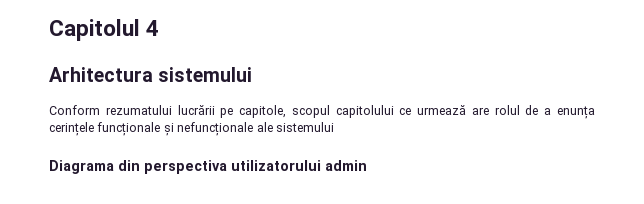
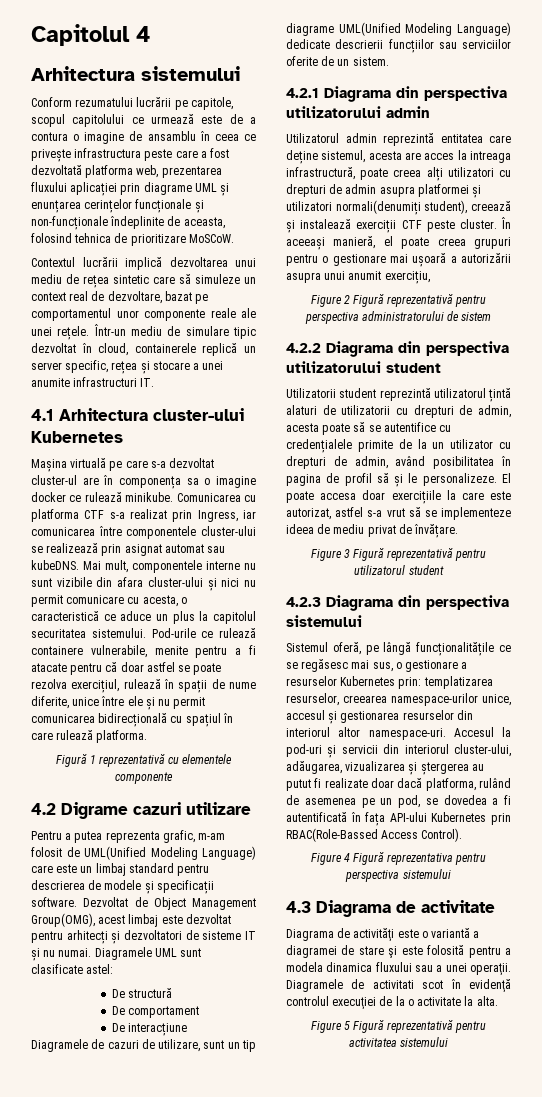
[471,105,595,119] [49,122,334,136] are rolul de a enunța cerințele funcționale și nefuncționale ale sistemului // -> [201,114,256,124] [31,131,256,144] [31,148,230,162] [31,165,222,178] [31,182,230,196] [31,199,204,213] [31,216,225,230] [31,233,234,246] [31,257,256,270] [31,274,256,288] [31,291,209,304] [31,308,256,321] [31,324,256,340] [31,343,256,356] [31,360,224,374] [31,377,155,387] [31,408,244,421] [31,431,123,443] [31,458,215,472] [31,475,256,489] [31,492,256,502] [31,509,256,522] [31,526,256,539] [31,543,226,556] [31,560,256,573] [31,577,256,591] [31,595,187,607] [31,611,256,624] [31,628,256,638] [31,645,256,658] [31,662,222,675] [31,679,257,693] [31,696,206,710] [31,713,233,727] [31,730,148,743] [55,754,233,767] [115,772,173,784] [31,802,251,819] [31,830,226,843] [31,846,256,860] [31,863,210,876] [31,880,214,894] [31,897,256,910] [31,913,231,927] [31,930,256,944] [31,947,202,961] [31,964,114,974] [111,988,172,998] [111,1006,199,1018] [111,1023,187,1036] [31,1039,256,1052] [286,22,511,36] [286,39,511,53] [286,56,389,66] [286,88,319,98] este de a contura o imagine de ansamblu în ceea ce privește infrastructura peste care a fost dezvoltată platforma web, prezentarea fluxului aplicației prin diagrame UML și enunțarea cerințelor funcționale și non-funcționale îndeplinite de aceasta, folosind tehnica de prioritizare MoSCoW. // Contextul lucrării implică dezvoltarea unui mediu de rețea sintetic care să simuleze un context real de dezvoltare, bazat pe comportamentul unor componente reale ale unei rețele. Într-un mediu de simulare tipic dezvoltat în cloud, containerele replică un server specific, rețea și stocare a unei anumite infrastructuri IT. // 4.1 Arhitectura cluster-ului Kubernetes // Mașina virtuală pe care s-a dezvoltat cluster-ul are în componența sa o imagine docker ce rulează minikube. Comunicarea cu platforma CTF s-a realizat prin Ingress, iar comunicarea între componentele cluster-ului se realizează prin asignat automat sau kubeDNS. Mai mult, componentele interne nu sunt vizibile din afara cluster-ului și nici nu permit comunicare cu acesta, o caracteristică ce aduce un plus la capitolul securitatea sistemului. Pod-urile ce rulează containere vulnerabile, menite pentru a fi atacate pentru că doar astfel se poate rezolva exercițiul, rulează în spații de nume diferite, unice între ele și nu permit comunicarea bidirecțională cu spațiul în care rulează platforma. // Figură 1 reprezentativă cu elementele componente // 4.2 Digrame cazuri utilizare // Pentru a putea reprezenta grafic, m-am folosit de UML(Unified Modeling Language) care este un limbaj standard pentru descrierea de modele și specificații software. Dezvoltat de Object Management Group(OMG), acest limbaj este dezvoltat pentru arhitecți și dezvoltatori de sisteme IT și nu numai. Diagramele UML sunt clasificate astel: // De structură // De comportament // De interacțiune // Diagramele de cazuri de utilizare, sunt un tip diagrame UML(Unified Modeling Language) dedicate descrierii funcțiilor sau serviciilor oferite de un sistem. // 4.2.1
(367, 165) none -> [286,133,511,146] [286,150,511,164] [286,167,511,181] [286,184,482,198] [286,200,511,215] [286,217,511,233] [286,236,511,250] [286,253,511,267] [286,271,430,284] [310,294,487,307] [304,311,492,324] [286,341,509,357] [286,361,441,373] [286,388,511,402] [286,405,511,418] [286,422,452,435] [286,439,511,453] [286,456,511,469] [286,473,511,487] [286,490,511,504] [286,507,511,520] [286,524,459,538] [310,548,487,561] [354,565,444,575] [286,595,509,611] [286,615,362,627] [286,642,511,656] [286,659,468,672] [286,676,493,689] [286,693,511,706] [286,710,473,724] [286,727,511,740] [286,744,511,758] [286,761,484,775] [286,778,511,791] [286,795,511,808] [286,812,511,826] [286,828,463,842] [310,852,487,865] [345,869,451,882] [286,900,495,917] [286,928,480,941] [286,945,511,958] [286,962,511,975] [286,979,511,992] [286,996,498,1009] [310,1020,487,1033] [348,1037,449,1047] // Utilizatorul admin reprezintă entitatea care deține sistemul, acesta are acces la intreaga infrastructură, poate creea alți utilizatori cu drepturi de admin asupra platformei și utilizatori normali(denumiți student), creează și instalează exerciții CTF peste cluster. În aceeași manieră, el poate creea grupuri pentru o gestionare mai ușoară a autorizării asupra unui anumit exercițiu, // Figure 2 Figură reprezentativă pentru perspectiva administratorului de sistem // 4.2.2 Diagrama din perspectiva utilizatorului student // Utilizatorii student reprezintă utilizatorul țintă alaturi de utilizatorii cu drepturi de admin, acesta poate să se autentifice cu credențialele primite de la un utilizator cu drepturi de admin, având posibilitatea în pagina de profil să și le personalizeze. El poate accesa doar exercițiile la care este autorizat, astfel s-a vrut să se implementeze ideea de mediu privat de învățare. // Figure 3 Figură reprezentativă pentru utilizatorul student // 4.2.3 Diagrama din perspectiva sistemului // Sistemul oferă, pe lângă funcționalitățile ce se regăsesc mai sus, o gestionare a resurselor Kubernetes prin: templatizarea resurselor, creearea namespace-urilor unice, accesul și gestionarea resurselor din interiorul altor namespace-uri. Accesul la pod-uri și servicii din interiorul cluster-ului, adăugarea, vizualizarea și ștergerea au putut fi realizate doar dacă platforma, rulând de asemenea pe un pod, se dovedea a fi autentificată în fața API-ului Kubernetes prin RBAC(Role-Bassed Access Control). // Figure 4 Figură reprezentativa pentru perspectiva sistemului // 4.3 Diagrama de activitate // Diagrama de activităţi este o variantă a diagramei de stare şi este folosită pentru a modela dinamica fluxului sau a unei operaţii. Diagramele de activitati scot în evidenţă controlul execuţiei de la o activitate la alta. // Figure 5 Figură reprezentativă pentru activitatea sistemului

